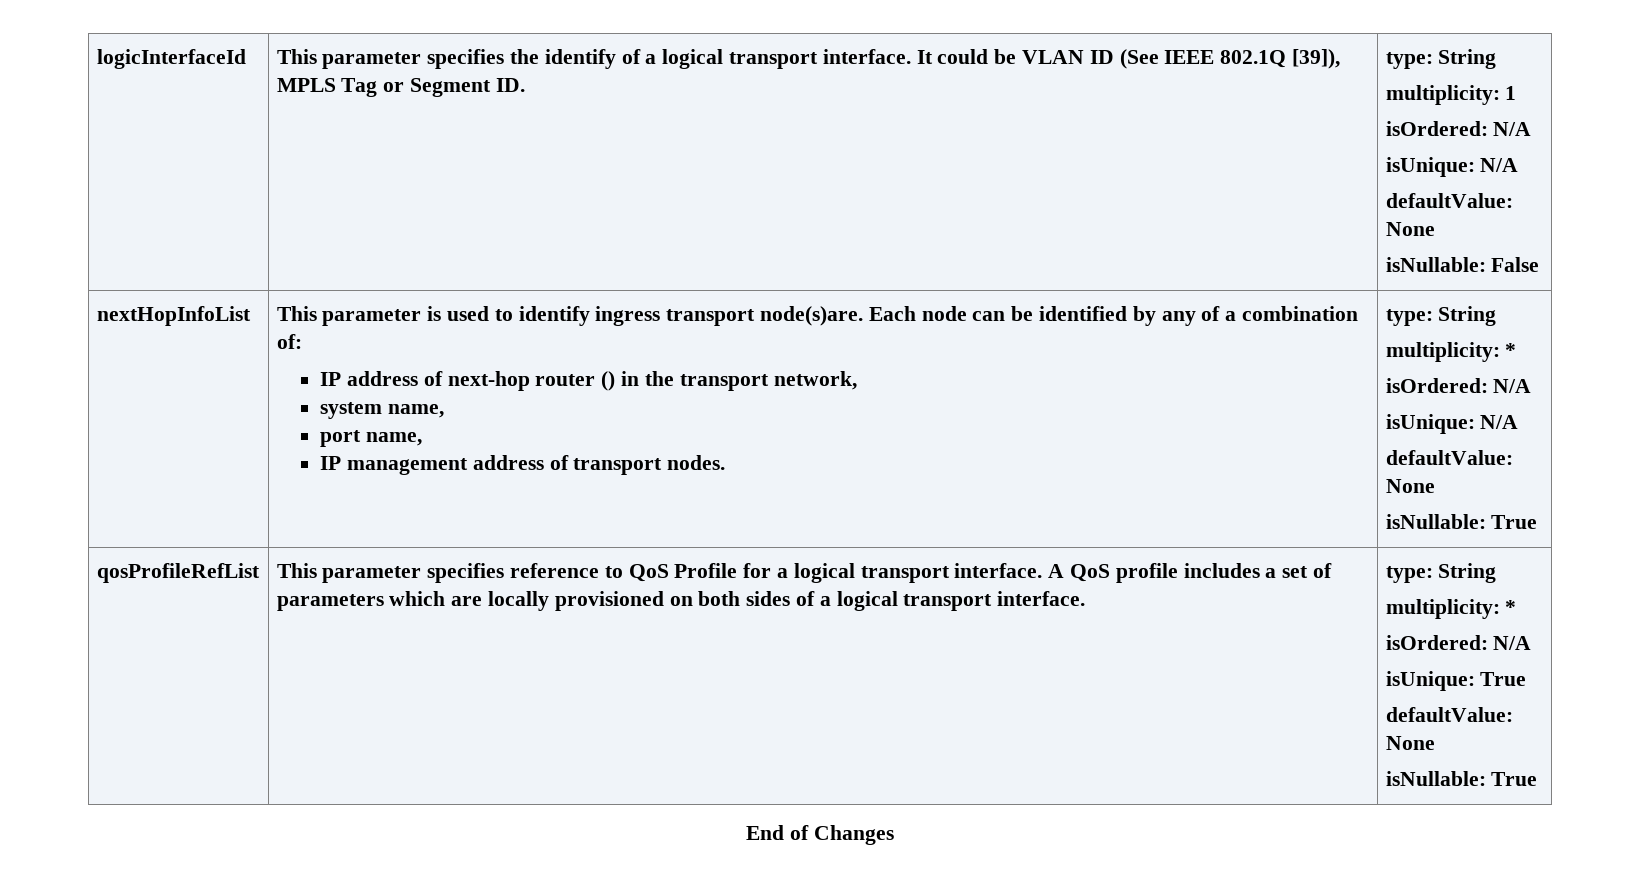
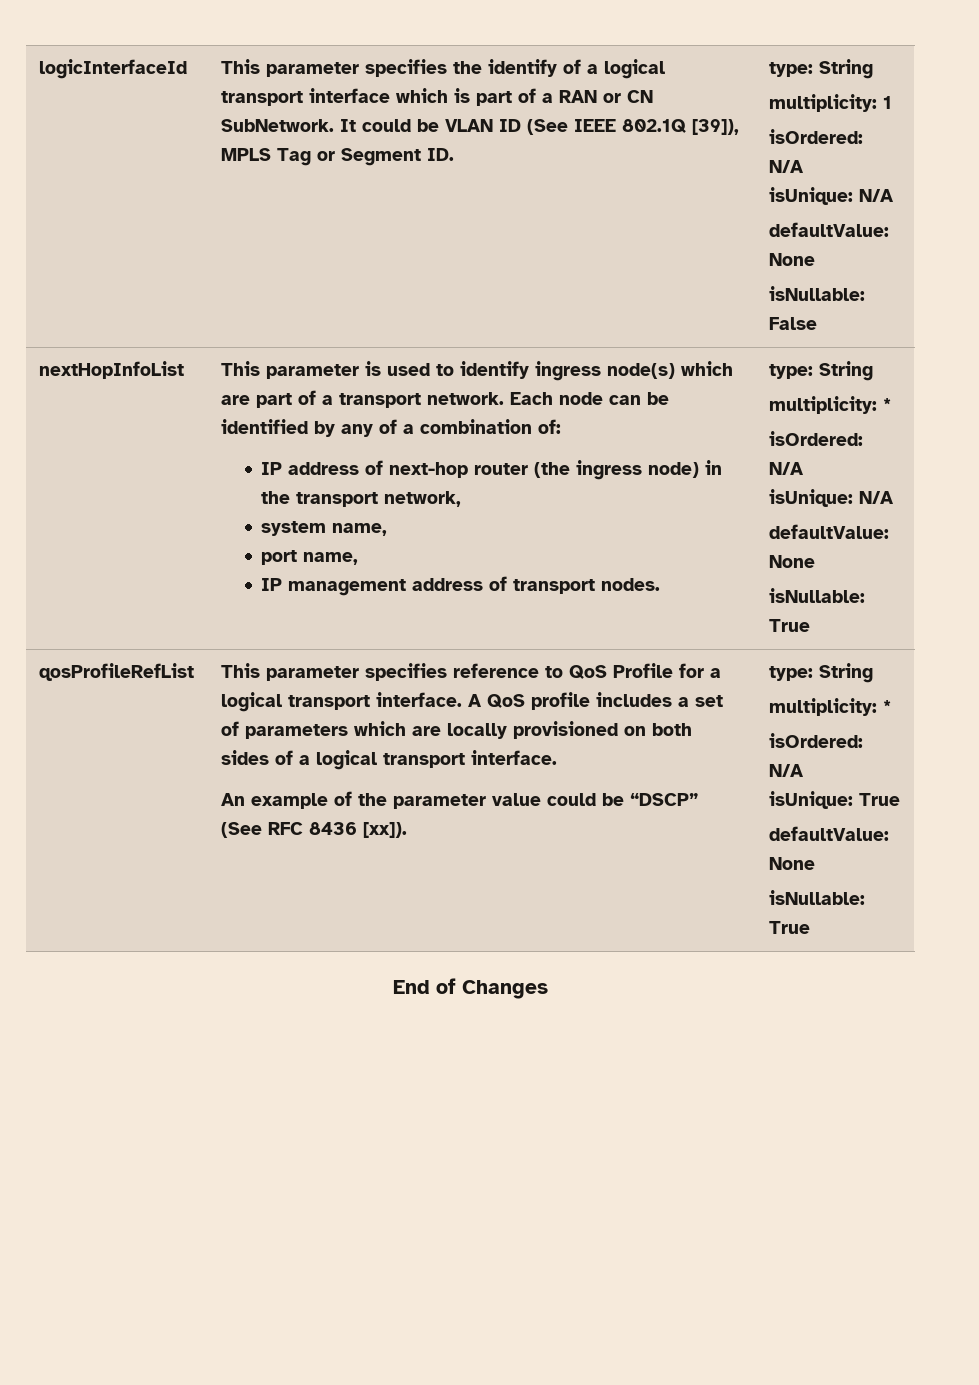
[822,49,911,64] interface. -> [309,88,654,106] [221,119,335,132] interface which is part of a RAN or CN SubNetwork.
[666,306,864,326] transport node(s)are. -> [607,361,734,379] [221,390,505,408] node(s) which are part of a transport network.
[601,371,616,391] () -> [534,460,700,480] (the ingress node)
(1086, 598) none -> [221,791,699,809] [221,822,408,838] // An example of the parameter value could be “DSCP” (See RFC 8436 [xx]).

